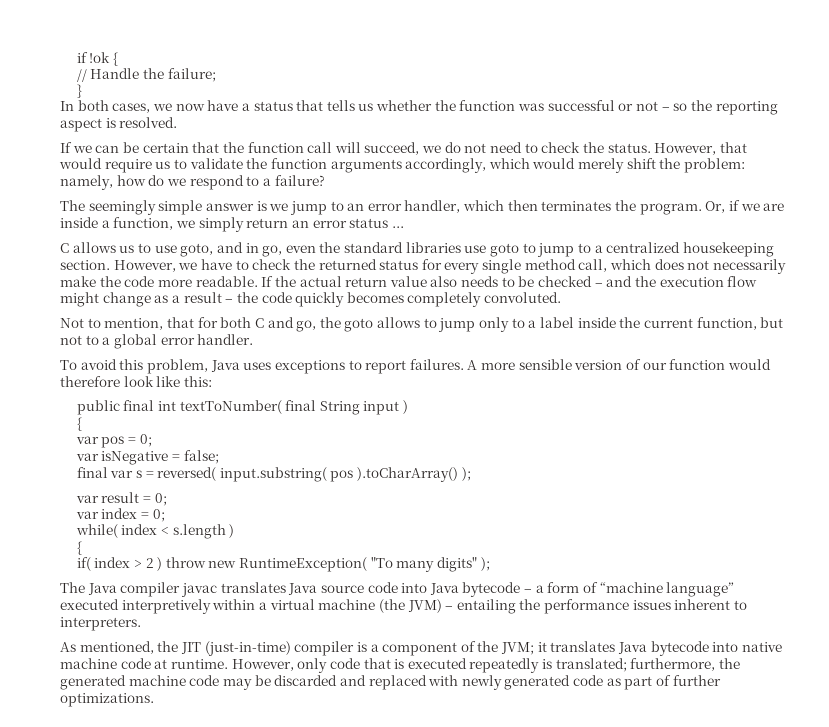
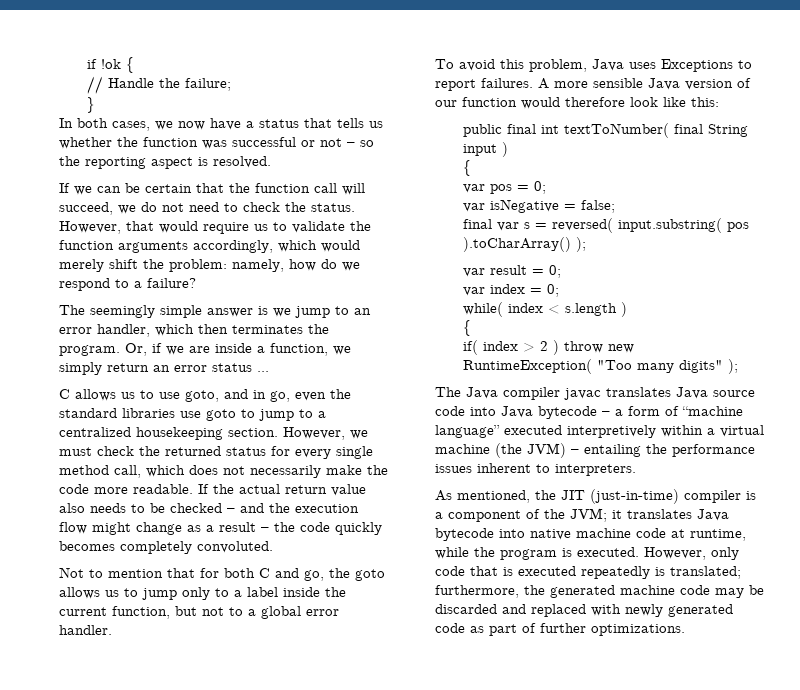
[200,259,249,270] have to -> [59,447,92,456] must
[104,318,164,330] mention, -> [108,569,163,578] mention
(421, 322) none -> [105,590,119,597] us
[274,360,345,374] exceptions -> [661,59,733,72] Exceptions
(572, 364) none -> [648,78,680,90] Java
[370,557,393,568] "To -> [596,360,632,370] "Too
[170,659,228,669] runtime. -> [690,529,746,541] [435,547,639,560] runtime, while the program is executed.

